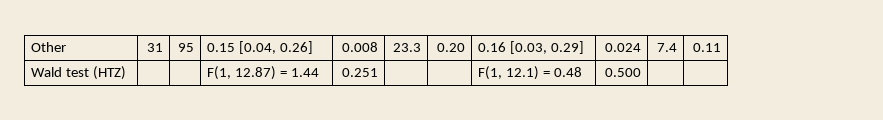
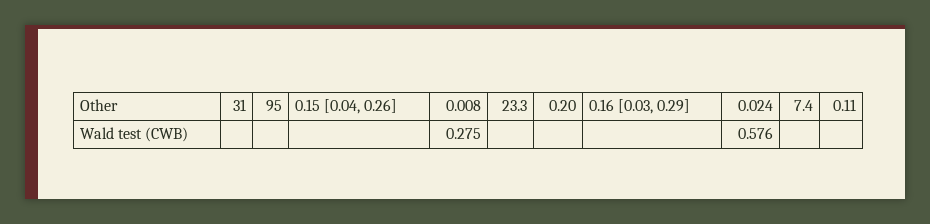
[93,66,127,80] [207,66,320,80] [341,68,378,77] [478,66,583,80] [604,68,641,77] (HTZ) | | | F(1, 12.87) = 1.44 | 0.251 | | | F(1, 12.1) = 0.48 | 0.500 -> [145,127,189,142] [446,128,482,139] [738,127,774,139] (CWB) | | | | 0.275 | | | | 0.576

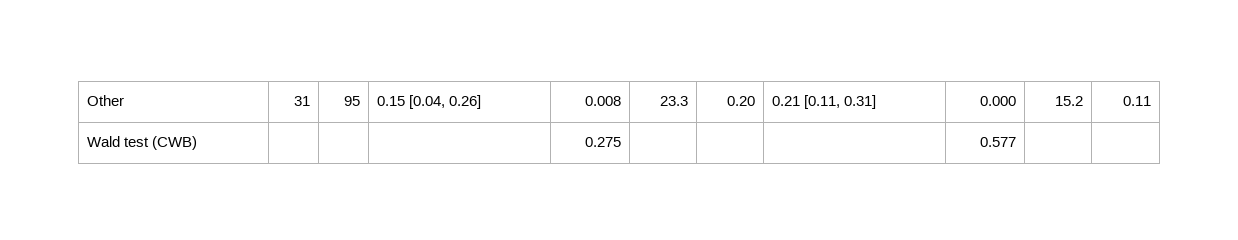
[588,99,691,114] [738,100,774,111] [794,100,814,111] 0.16 [0.03, 0.29] | 0.024 | 7.4 -> [771,95,876,109] [980,96,1017,106] [1055,96,1084,106] 0.21 [0.11, 0.31] | 0.000 | 15.2
[738,127,774,139] 0.576 -> [980,137,1017,147] 0.577

